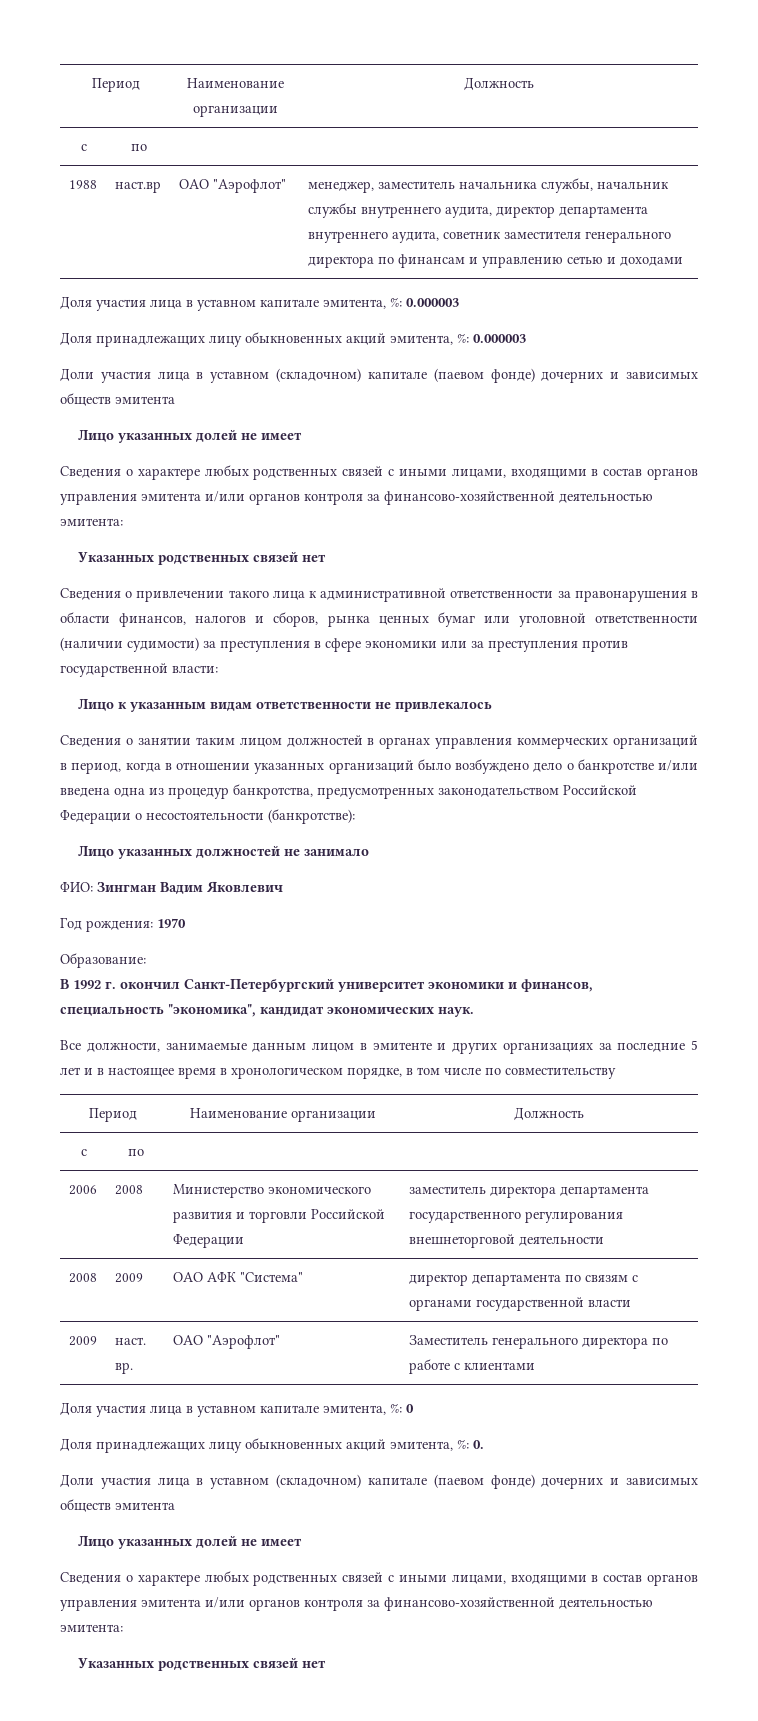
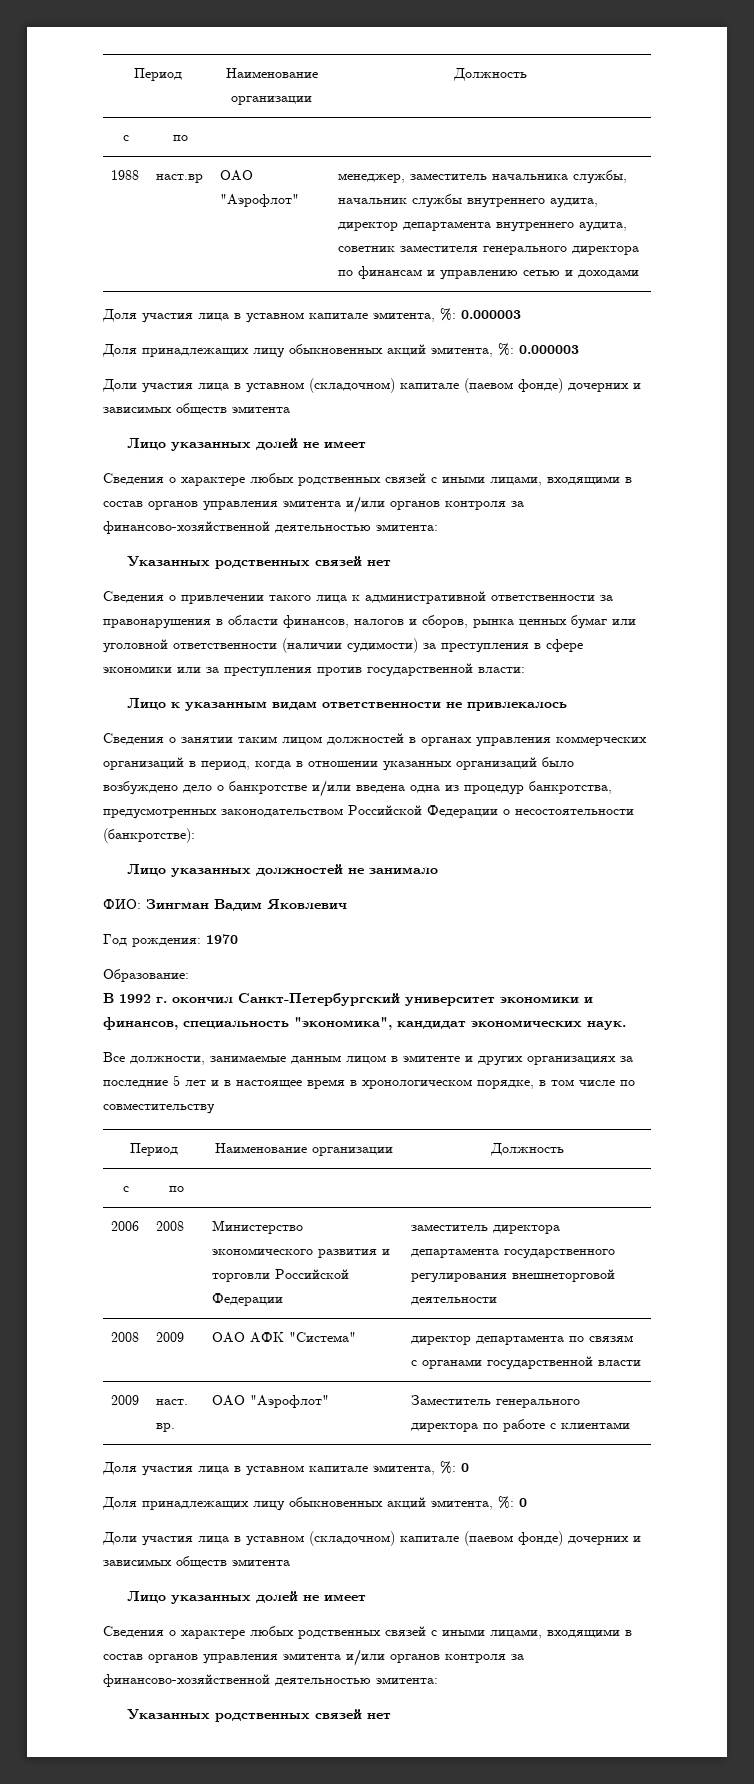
[473,1440,484,1449] 0. -> [519,1498,527,1507] 0

